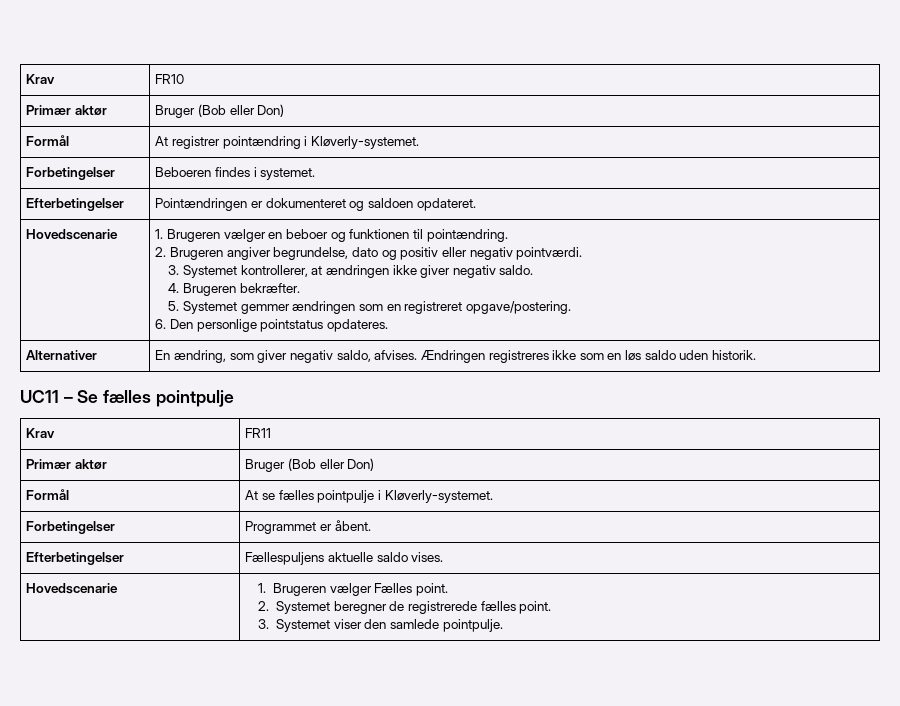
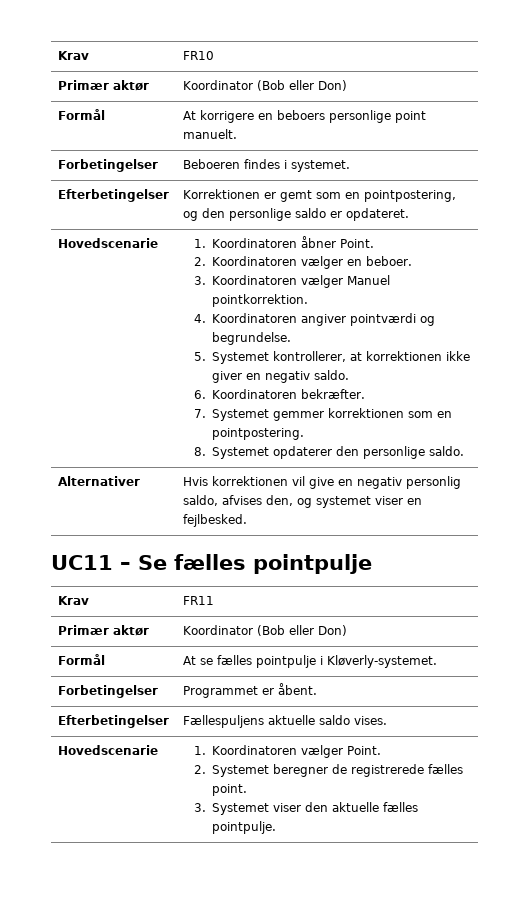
[155,104,285,118] [26,135,70,146] [155,136,419,149] Bruger (Bob eller Don) // Formål | At registrer pointændring i Kløverly-systemet. -> [182,80,347,91] [57,109,105,120] [182,110,426,123] [182,129,237,139] Koordinator (Bob eller Don) // Formål | At korrigere en beboers personlige point manuelt.
[155,198,476,211] [26,229,119,240] [155,229,508,242] [155,247,583,260] [168,265,180,275] Pointændringen er dokumenteret og saldoen opdateret. // Hovedscenarie | 1. Brugeren vælger en beboer og funktionen til pointændring. // 2. Brugeren angiver begrundelse, dato og positiv eller negativ pointværdi. // 3. -> [182,189,456,202] [182,208,409,221] [57,238,158,248] [193,236,374,248] [193,256,412,269] [193,275,390,288] [211,294,308,307] [193,313,435,326] [211,332,291,345] [193,352,206,361] Korrektionen er gemt som en pointpostering, og den personlige saldo er opdateret. // Hovedscenarie | 1. Koordinatoren åbner Point. // 2. Koordinatoren vælger en beboer. // 3. Koordinatoren vælger Manuel pointkorrektion. // 4. Koordinatoren angiver pointværdi og begrundelse. // 5.
[325,265,389,278] ændringen -> [365,351,442,361] korrektionen
(451, 271) none -> [245,373,261,380] en
[168,283,236,296] 4. Brugeren -> [193,389,297,399] 6. Koordinatoren
[168,301,180,311] 5. -> [193,409,206,418] 7.
[292,301,571,314] [155,319,388,332] [26,350,98,360] [155,350,757,363] ændringen som en registreret opgave/postering. // 6. Den personlige pointstatus opdateres. // Alternativer | En ændring, som giver negativ saldo, afvises. Ændringen registreres ikke som en løs saldo uden historik. -> [327,408,452,418] [211,428,304,440] [193,446,464,459] [57,476,140,486] [182,476,461,489] [182,495,422,508] [182,514,247,527] korrektionen som en pointpostering. // 8. Systemet opdaterer den personlige saldo. // Alternativer | Hvis korrektionen vil give en negativ personlig saldo, afvises den, og systemet viser en fejlbesked.
[245,459,286,472] Bruger -> [182,625,253,635] Koordinator
[273,583,448,596] Brugeren vælger Fælles point. -> [211,745,381,758] Koordinatoren vælger Point.
[389,619,439,629] samlede -> [331,802,418,812] aktuelle fælles

